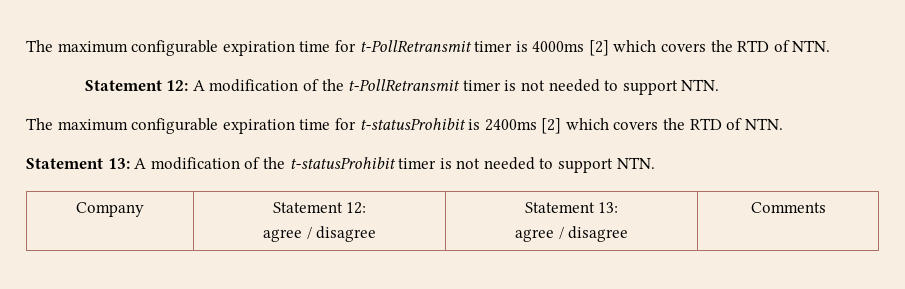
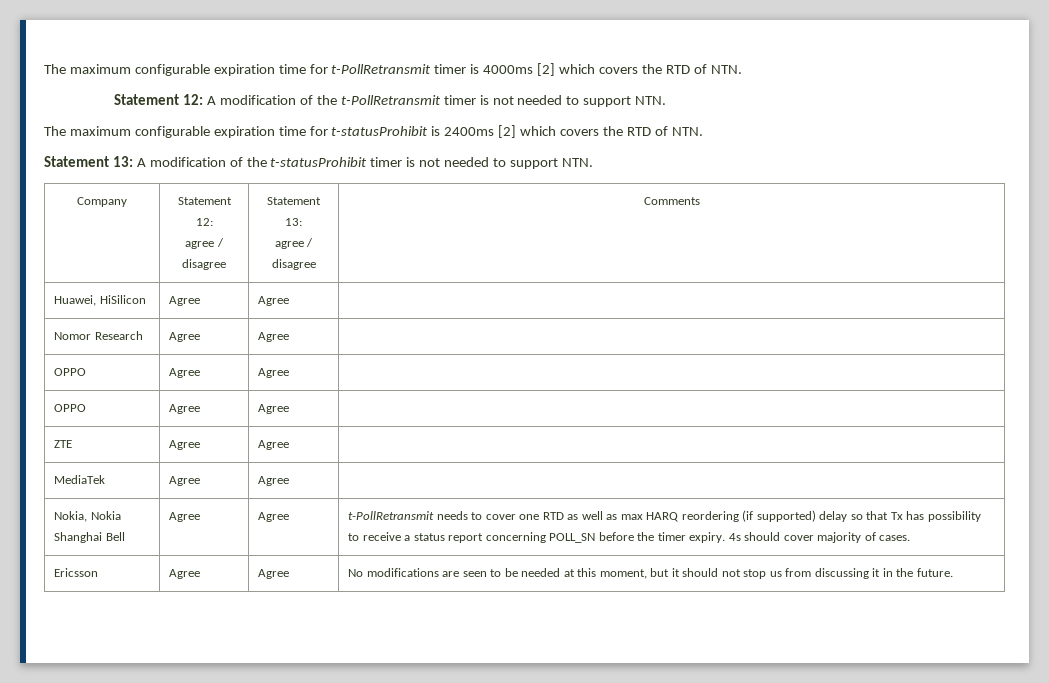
(826, 207) none -> [54,295,146,306] [169,296,201,306] [258,296,290,306] [54,331,143,340] [169,332,201,342] [258,332,290,342] [54,368,87,376] [169,368,201,378] [258,368,290,378] [54,404,87,412] [169,404,201,414] [258,404,290,414] [54,440,73,448] [169,440,201,450] [258,440,290,450] [54,475,106,484] [169,476,201,486] [258,476,290,486] [54,511,121,522] [54,532,125,543] [169,512,201,522] [258,512,290,522] [348,510,981,522] [348,532,911,543] [54,568,99,577] [169,569,201,579] [258,569,290,579] [348,568,953,579] // Huawei, HiSilicon | Agree | Agree | // Nomor Research | Agree | Agree | // OPPO | Agree | Agree | // OPPO | Agree | Agree | // ZTE | Agree | Agree | // MediaTek | Agree | Agree | // Nokia, Nokia Shanghai Bell | Agree | Agree | t-PollRetransmit needs to cover one RTD as well as max HARQ reordering (if supported) delay so that Tx has possibility to receive a status report concerning POLL_SN before the timer expiry. 4s should cover majority of cases. // Ericsson | Agree | Agree | No modifications are seen to be needed at this moment, but it should not stop us from discussing it in the future.

